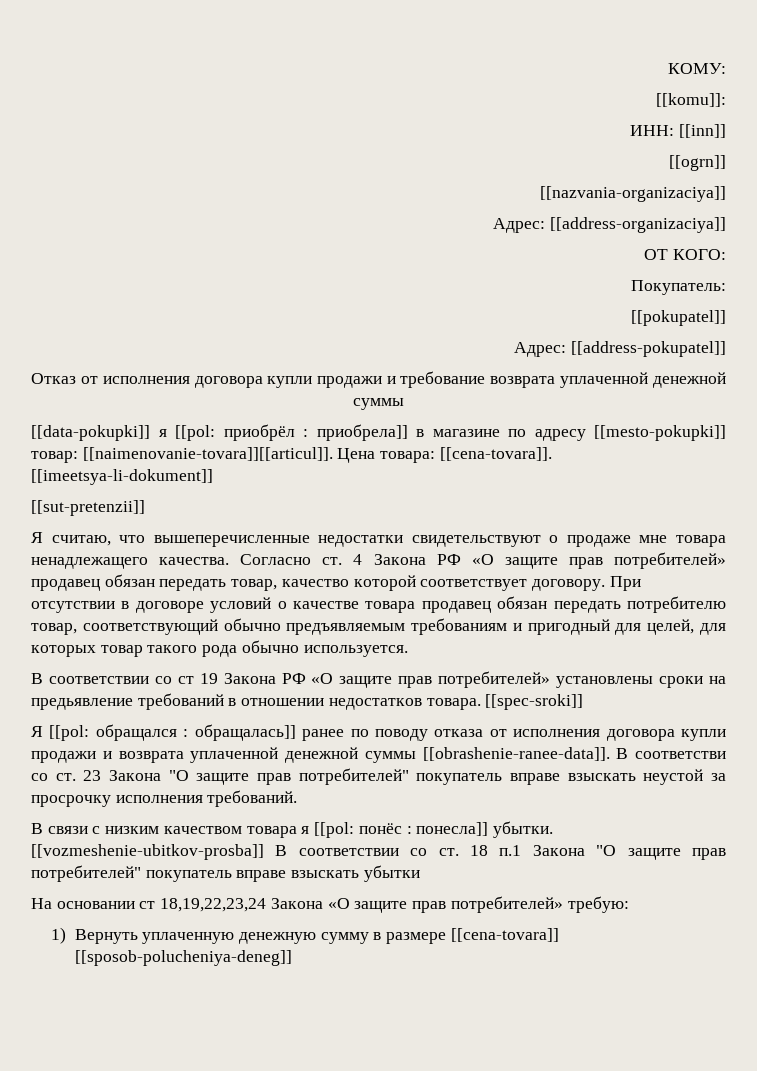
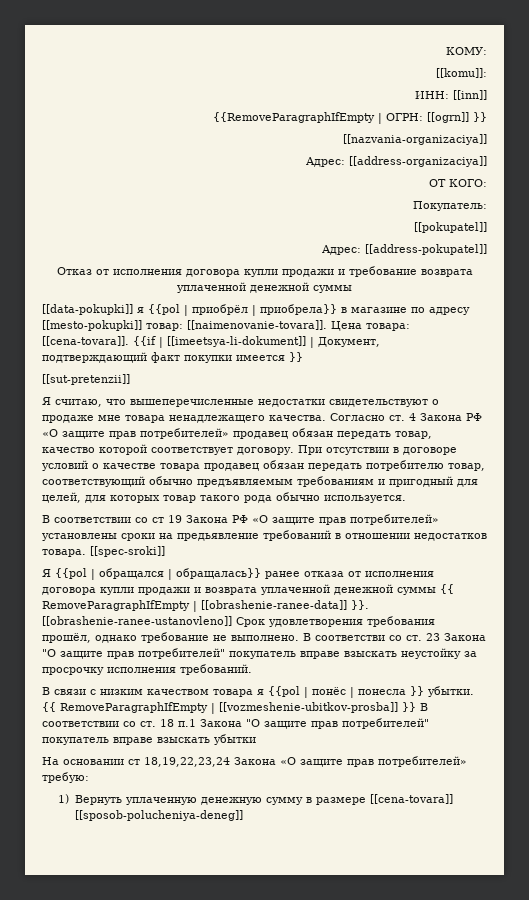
(726, 131) none -> [213,112,423,124] {{RemoveParagraphIfEmpty | ОГРН:
(726, 163) none -> [473,112,487,122] }}
[175,424,408,441] [[pol: приобрёл : приобрела]] -> [148,304,337,316] {{pol | приобрёл | приобрела}}
[82,447,333,461] [[naimenovanie-tovara]][[articul]]. -> [187,320,327,330] [[naimenovanie-tovara]].
(552, 454) none -> [133,336,163,348] {{if |
(213, 477) none -> [310,337,380,348] [42,352,303,363] | Документ, подтверждающий факт покупки имеется }}
[49,724,428,741] [[pol: обращался : обращалась]] ранее по поводу -> [55,568,300,580] {{pol | обращался | обращалась}} ранее
[422,747,610,761] [[obrashenie-ranee-data]]. -> [440,584,454,594] [42,600,369,612] [42,616,435,627] [42,632,299,643] {{ RemoveParagraphIfEmpty | [[obrashenie-ranee-data]] }}. [[obrashenie-ranee-ustanovleno]] Срок удовлетворения требования прошёл, однако требование не выполнено.
[643,769,704,785] неустой -> [401,648,461,659] неустойку
[314,821,553,838] [31,844,264,860] [[pol: понёс : понесла]] убытки. [[vozmeshenie-ubitkov-prosba]] -> [268,686,474,698] [42,702,416,714] {{pol | понёс | понесла }} убытки. {{ RemoveParagraphIfEmpty | [[vozmeshenie-ubitkov-prosba]] }}

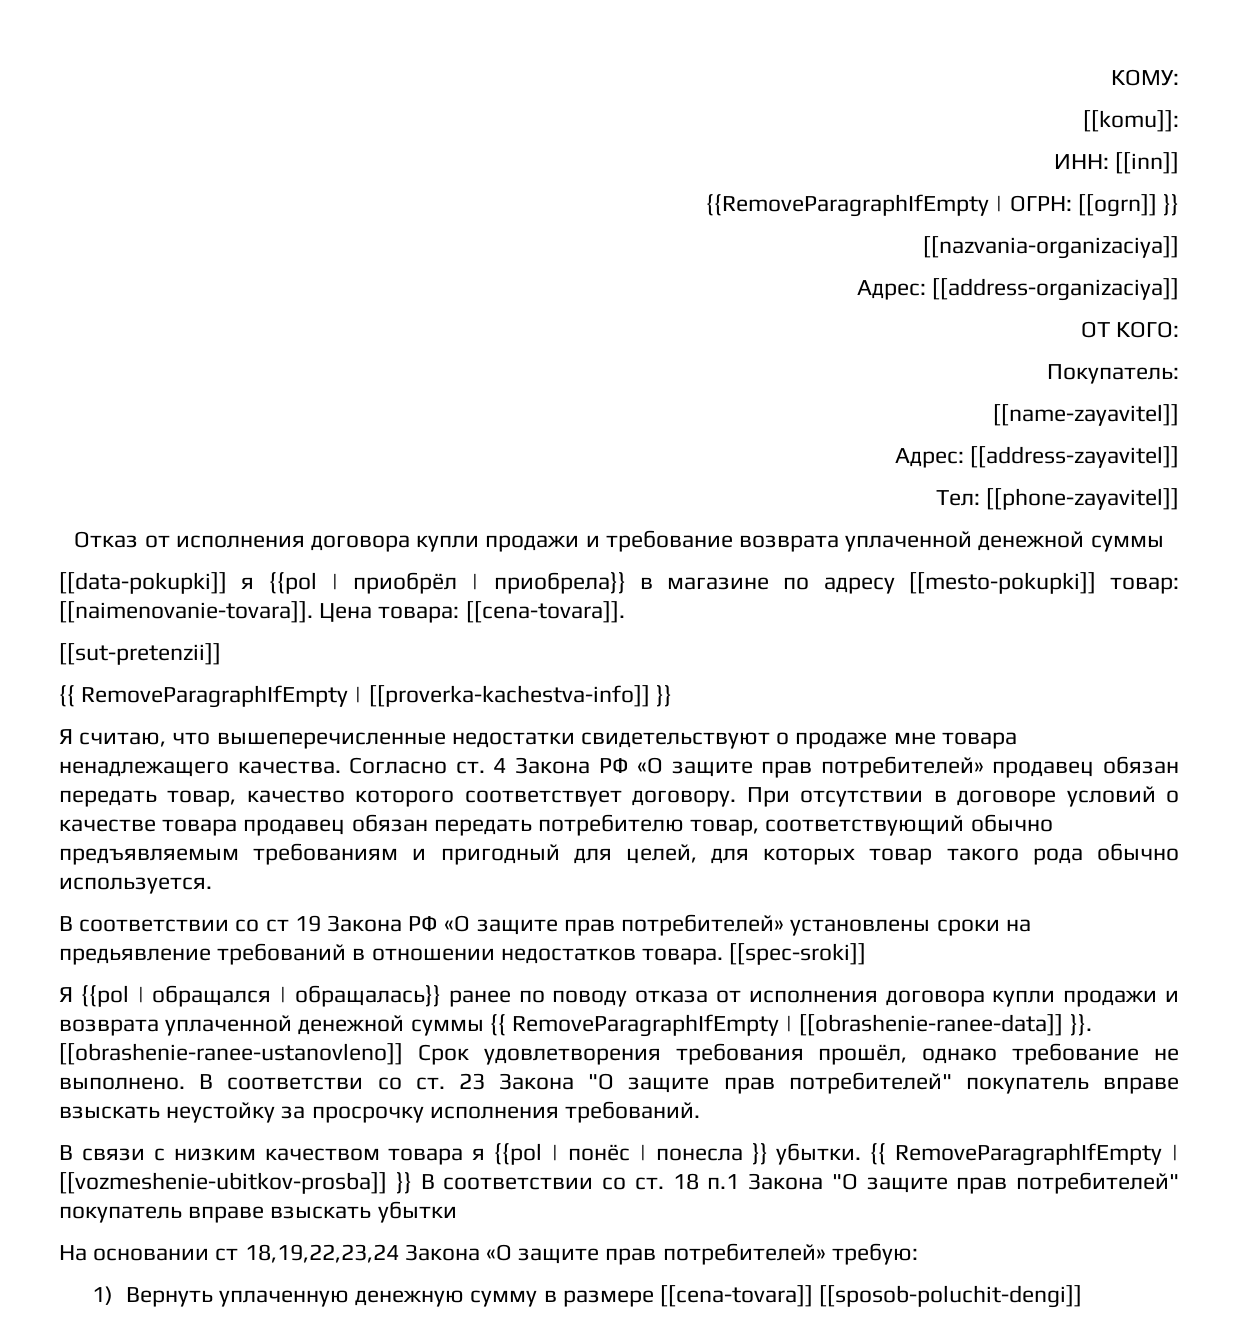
[414,222,487,233] [322,244,487,255] [[pokupatel]] // Адрес: [[address-pokupatel]] -> [993,404,1179,426] [894,446,1179,468] [935,488,1179,510] [[name-zayavitel]] // Адрес: [[address-zayavitel]] // Тел: [[phone-zayavitel]]
[133,336,380,348] [42,352,303,363] [42,374,130,385] {{if | [[imeetsya-li-dokument]] | Документ, подтверждающий факт покупки имеется }} // [[sut-pretenzii]] -> [59,643,221,665] [59,685,672,708] // [[sut-pretenzii]] // {{ RemoveParagraphIfEmpty | [[proverka-kachestva-info]] }}
[99,444,147,455] которой -> [355,790,455,807] которого
(300, 575) none -> [518,990,628,1007] по поводу
[74,810,243,821] [[sposob-polucheniya-deneg]] -> [819,1285,1083,1308] [[sposob-poluchit-dengi]]

